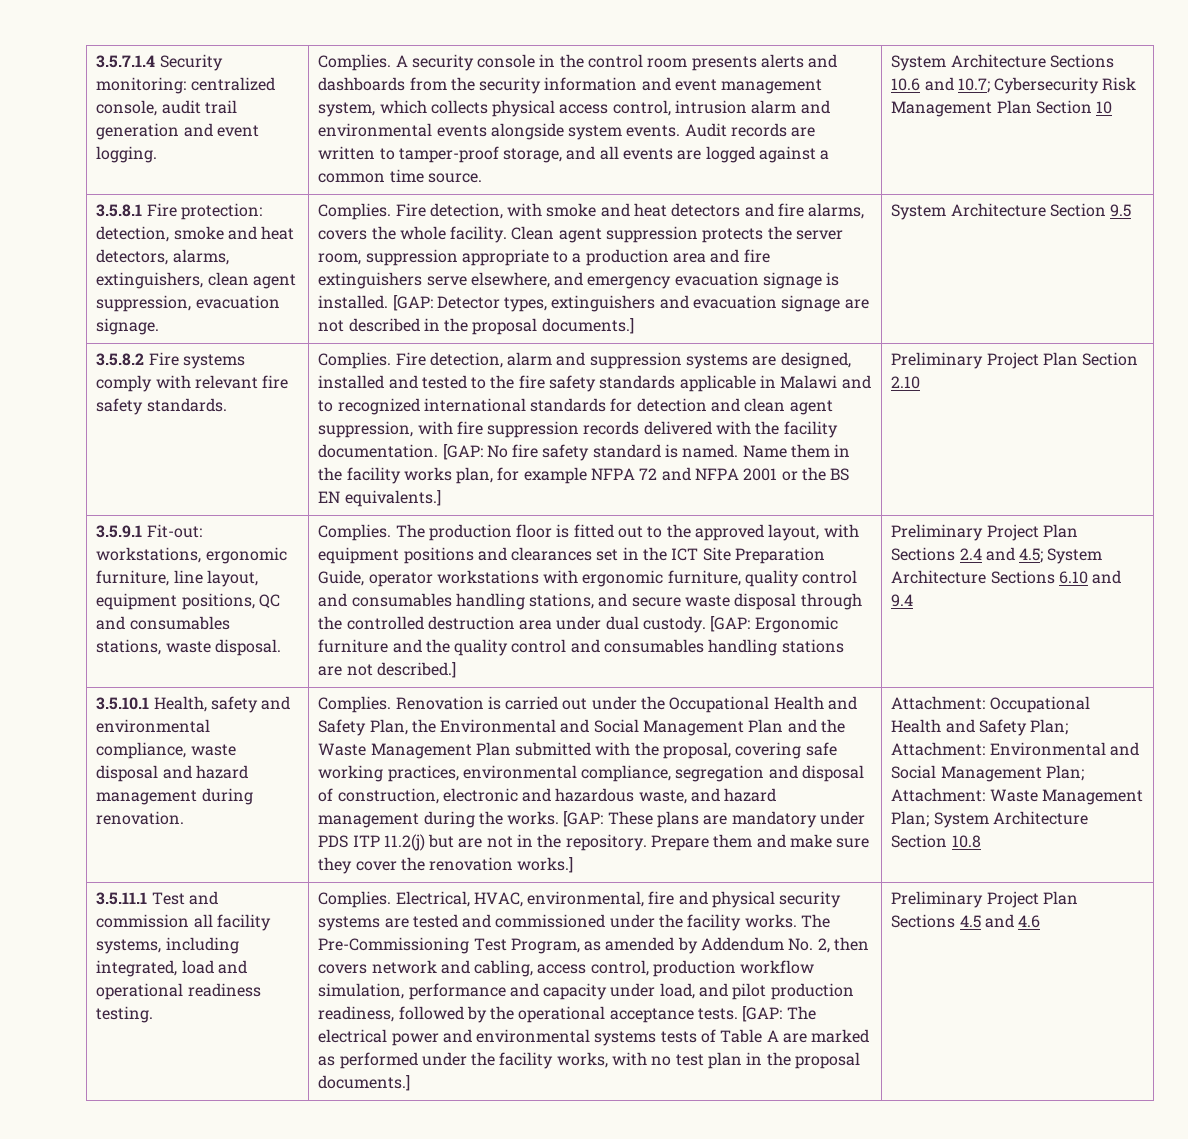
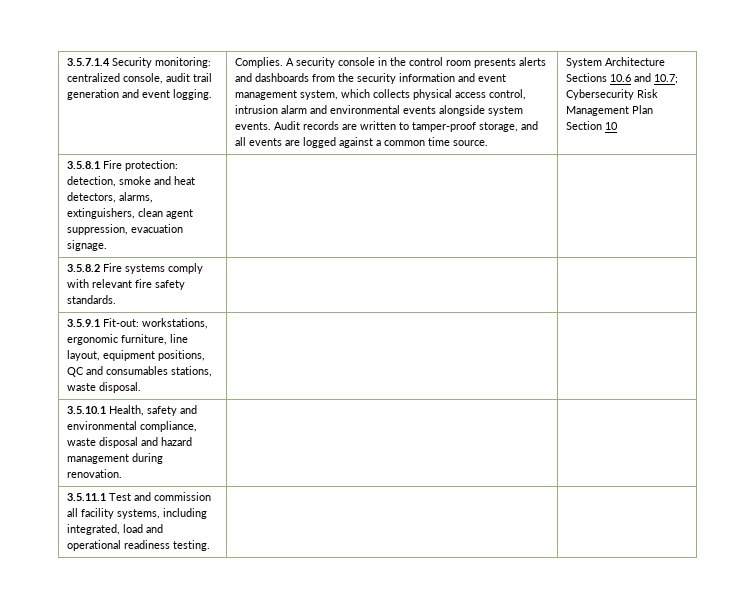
[318,203,865,220] [318,226,844,243] [318,249,770,266] [318,272,840,289] [318,295,869,312] [318,318,634,335] [891,203,1132,220] Complies. Fire detection, with smoke and heat detectors and fire alarms, covers the whole facility. Clean agent suppression protects the server room, suppression appropriate to a production area and fire extinguishers serve elsewhere, and emergency evacuation signage is installed. [GAP: Detector types, extinguishers and evacuation signage are not described in the proposal documents.] | System Architecture Section 9.5 -> (107, 245) |
[318,352,851,369] [318,375,871,392] [318,398,833,415] [318,421,838,438] [318,444,851,461] [318,467,850,484] [318,490,441,507] [891,352,1139,369] [891,376,921,389] Complies. Fire detection, alarm and suppression systems are designed, installed and tested to the fire safety standards applicable in Malawi and to recognized international standards for detection and clean agent suppression, with fire suppression records delivered with the facility documentation. [GAP: No fire safety standard is named. Name them in the facility works plan, for example NFPA 72 and NFPA 2001 or the BS EN equivalents.] | Preliminary Project Plan Section 2.10 -> (116, 299) |
[318,524,859,541] [318,547,826,564] [318,570,858,587] [318,593,862,610] [318,616,838,633] [318,639,844,656] [318,662,456,678] [891,524,1078,541] [891,547,1103,564] [891,570,1122,584] [891,594,914,607] Complies. The production floor is fitted out to the approved layout, with equipment positions and clearances set in the ICT Site Preparation Guide, operator workstations with ergonomic furniture, quality control and consumables handling stations, and secure waste disposal through the controlled destruction area under dual custody. [GAP: Ergonomic furniture and the quality control and consumables handling stations are not described.] | Preliminary Project Plan Sections 2.4 and 4.5; System Architecture Sections 6.10 and 9.4 -> (141, 387) |
[318,696,858,713] [318,719,846,736] [318,742,837,759] [318,765,865,782] [318,788,777,804] [318,811,866,828] [318,834,870,851] [318,857,574,874] [891,696,1090,713] [891,719,1069,736] [891,742,1139,756] [891,765,1084,782] [891,788,1143,805] [891,811,1088,828] [891,834,981,848] Complies. Renovation is carried out under the Occupational Health and Safety Plan, the Environmental and Social Management Plan and the Waste Management Plan submitted with the proposal, covering safe working practices, environmental compliance, segregation and disposal of construction, electronic and hazardous waste, and hazard management during the works. [GAP: These plans are mandatory under PDS ITP 11.2(j) but are not in the repository. Prepare them and make sure they cover the renovation works.] | Attachment: Occupational Health and Safety Plan; Attachment: Environmental and Social Management Plan; Attachment: Waste Management Plan; System Architecture Section 10.8 -> (122, 473) |
[318,891,842,908] [318,914,831,931] [318,937,870,954] [318,960,815,977] [318,983,854,1000] [318,1006,816,1023] [318,1029,870,1046] [318,1052,861,1069] [318,1075,411,1091] [891,891,1078,908] [891,914,1041,928] Complies. Electrical, HVAC, environmental, fire and physical security systems are tested and commissioned under the facility works. The Pre-Commissioning Test Program, as amended by Addendum No. 2, then covers network and cabling, access control, production workflow simulation, performance and capacity under load, and pilot production readiness, followed by the operational acceptance tests. [GAP: The electrical power and environmental systems tests of Table A are marked as performed under the facility works, with no test plan in the proposal documents.] | Preliminary Project Plan Sections 4.5 and 4.6 -> (210, 545) |

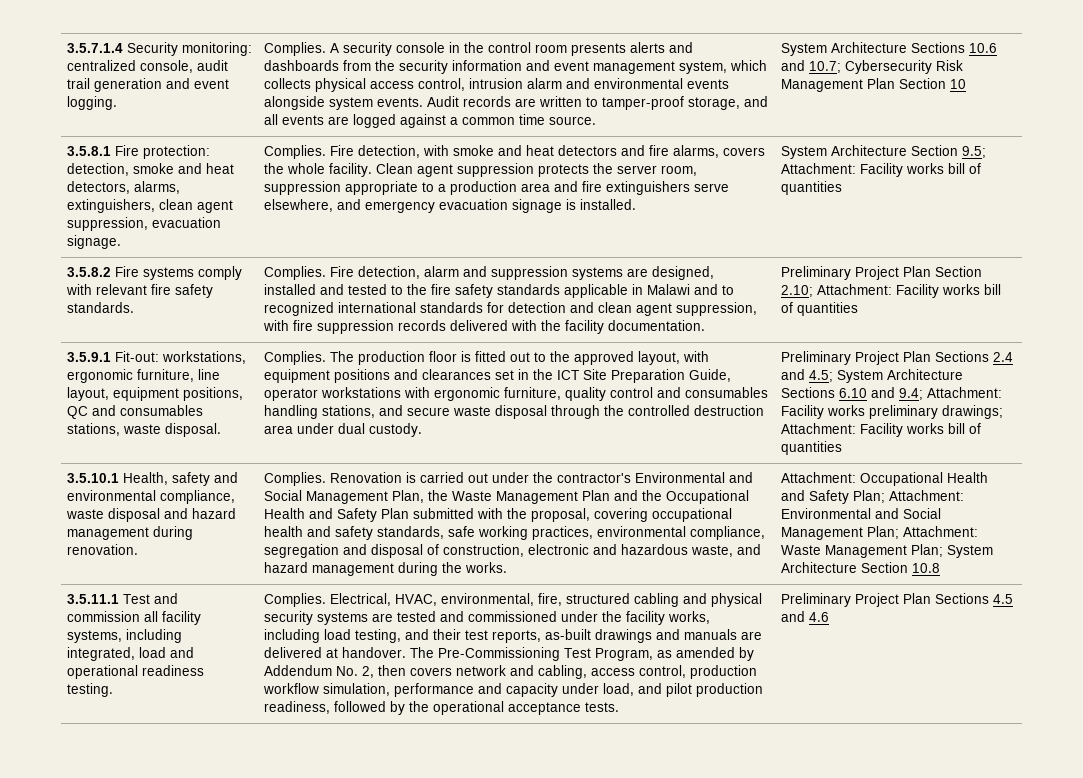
(107, 245) | -> [264,145,766,159] [264,163,698,177] [264,181,730,195] [264,199,637,213] [781,145,987,159] [781,163,982,177] [781,181,843,195] Complies. Fire detection, with smoke and heat detectors and fire alarms, covers the whole facility. Clean agent suppression protects the server room, suppression appropriate to a production area and fire extinguishers serve elsewhere, and emergency evacuation signage is installed. | System Architecture Section 9.5; Attachment: Facility works bill of quantities
(116, 299) | -> [264,266,715,280] [264,284,735,298] [264,302,758,316] [263,320,706,334] [781,266,983,280] [781,284,1002,298] [781,302,859,316] Complies. Fire detection, alarm and suppression systems are designed, installed and tested to the fire safety standards applicable in Malawi and to recognized international standards for detection and clean agent suppression, with fire suppression records delivered with the facility documentation. | Preliminary Project Plan Section 2.10; Attachment: Facility works bill of quantities
(141, 387) | -> [264,351,710,365] [264,369,732,383] [264,387,769,401] [264,405,765,419] [264,423,423,437] [781,351,1014,365] [781,369,964,383] [781,387,1003,400] [781,405,1004,419] [781,423,982,437] [781,441,843,455] Complies. The production floor is fitted out to the approved layout, with equipment positions and clearances set in the ICT Site Preparation Guide, operator workstations with ergonomic furniture, quality control and consumables handling stations, and secure waste disposal through the controlled destruction area under dual custody. | Preliminary Project Plan Sections 2.4 and 4.5; System Architecture Sections 6.10 and 9.4; Attachment: Facility works preliminary drawings; Attachment: Facility works bill of quantities
(122, 473) | -> [264,472,754,486] [264,490,750,504] [264,508,733,522] [264,526,766,540] [264,544,762,558] [264,562,508,576] [781,472,989,486] [781,490,965,504] [781,508,942,519] [781,526,979,540] [781,544,994,558] [781,562,941,573] Complies. Renovation is carried out under the contractor's Environmental and Social Management Plan, the Waste Management Plan and the Occupational Health and Safety Plan submitted with the proposal, covering occupational health and safety standards, safe working practices, environmental compliance, segregation and disposal of construction, electronic and hazardous waste, and hazard management during the works. | Attachment: Occupational Health and Safety Plan; Attachment: Environmental and Social Management Plan; Attachment: Waste Management Plan; System Architecture Section 10.8
(210, 545) | -> [264,593,763,607] [264,611,711,625] [264,629,763,643] [264,647,755,661] [264,665,758,679] [263,683,764,697] [264,701,620,715] [781,593,1014,607] [781,611,830,622] Complies. Electrical, HVAC, environmental, fire, structured cabling and physical security systems are tested and commissioned under the facility works, including load testing, and their test reports, as-built drawings and manuals are delivered at handover. The Pre-Commissioning Test Program, as amended by Addendum No. 2, then covers network and cabling, access control, production workflow simulation, performance and capacity under load, and pilot production readiness, followed by the operational acceptance tests. | Preliminary Project Plan Sections 4.5 and 4.6

